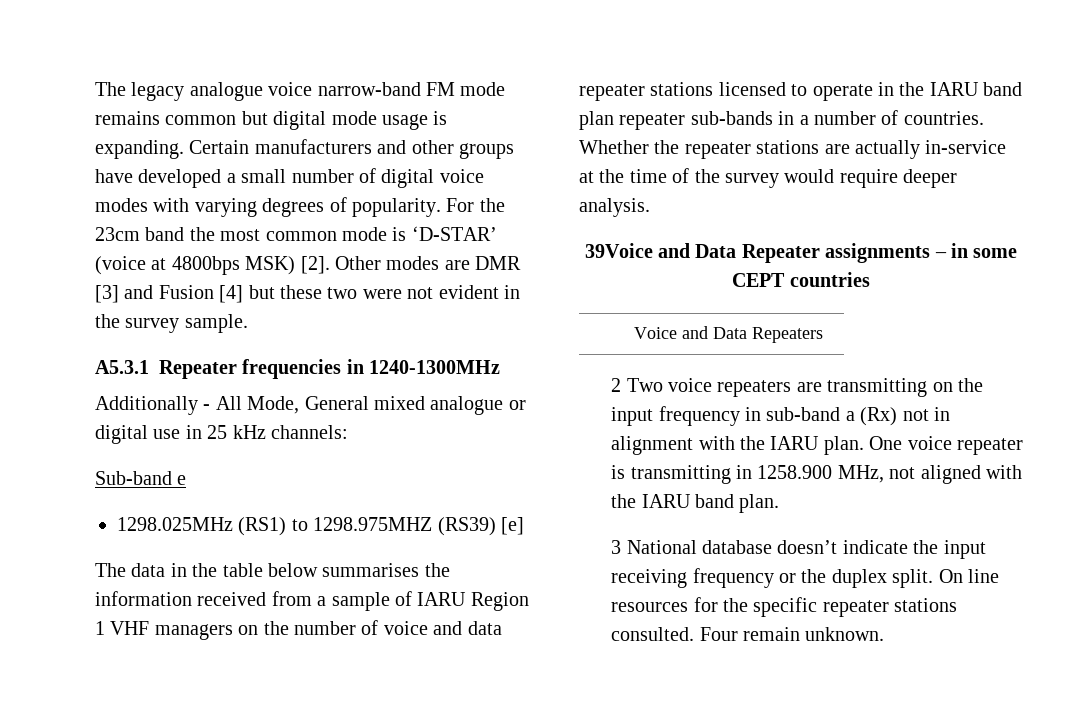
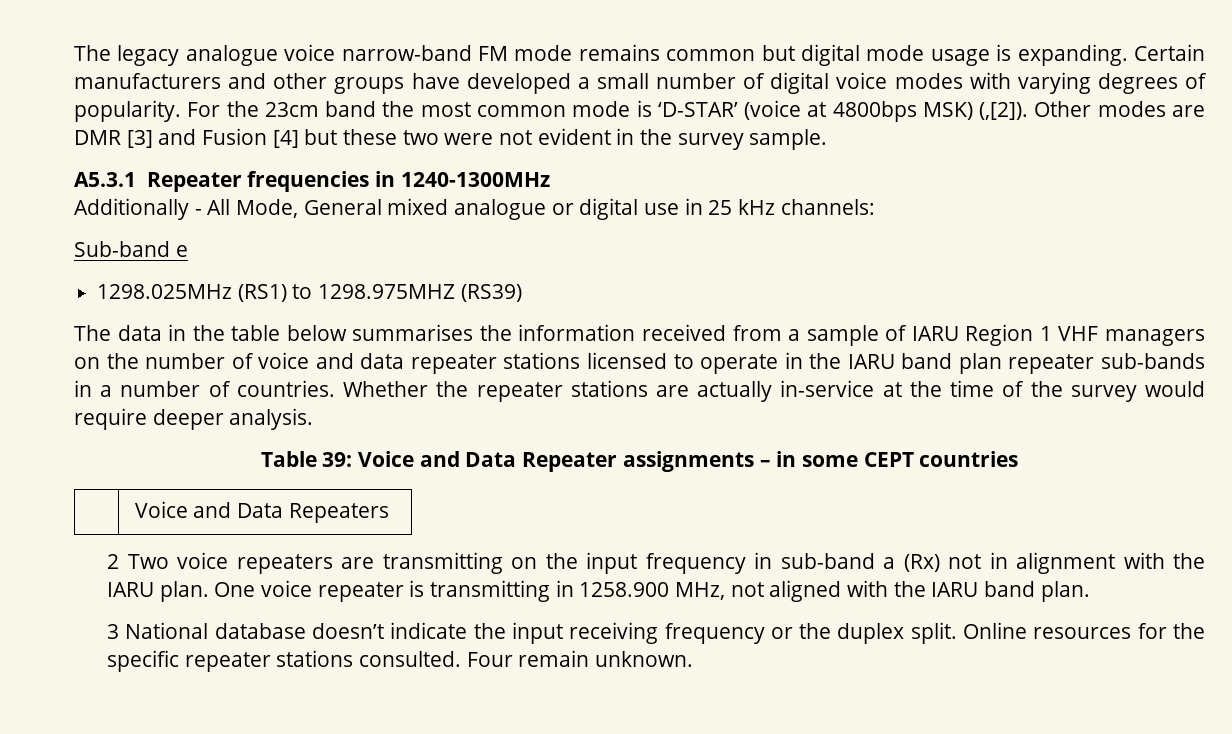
[300,256,330,274] [2]. -> [979,102,1029,120] (,[2]).
[501,517,524,535] [e] -> (522, 293) none
[584,243,653,258] 39Voice -> [260,451,415,467] Table 39: Voice
[938,569,999,583] On line -> [963,622,1028,639] Online

